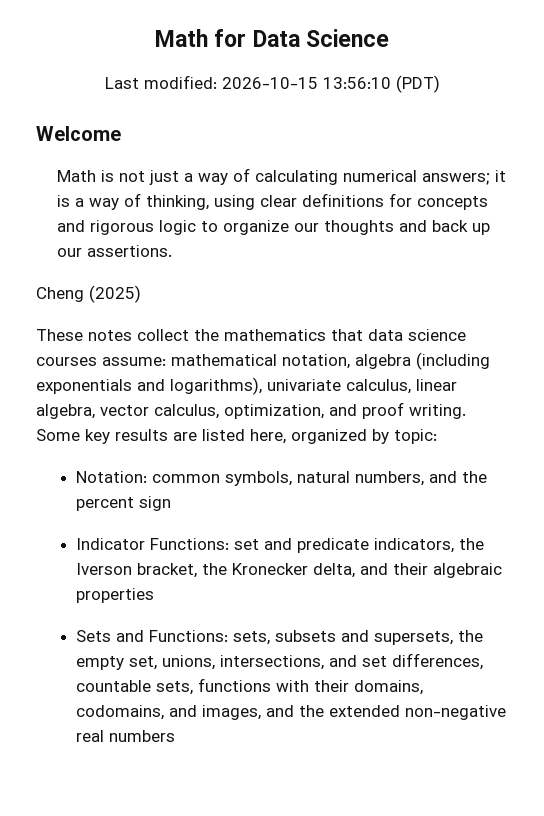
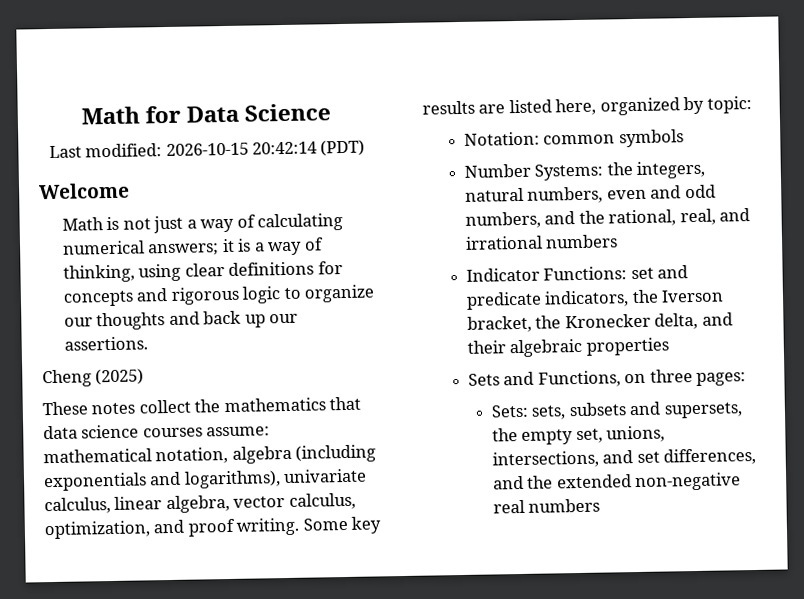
[322,77,391,89] 13:56:10 -> [251,141,317,155] 20:42:14
[225,471,488,486] [76,496,172,511] symbols, natural numbers, and the percent sign -> [618,129,684,148] [463,160,706,181] [464,184,716,204] [464,208,751,229] [464,234,619,250] symbols // Number Systems: the integers, natural numbers, even and odd numbers, and the rational, real, and irrational numbers
[149,630,229,642] Functions: -> [537,369,747,388] [490,404,529,418] Functions, on three pages: // Sets:
[76,678,424,695] [76,705,262,720] countable sets, functions with their domains, codomains, and images, -> (757, 456) none

